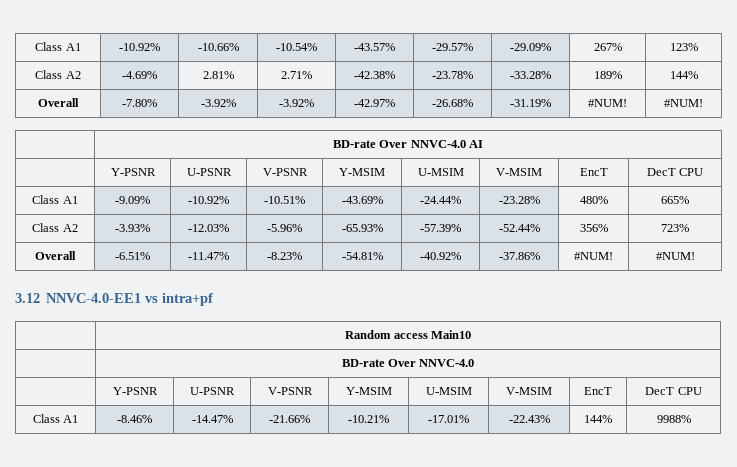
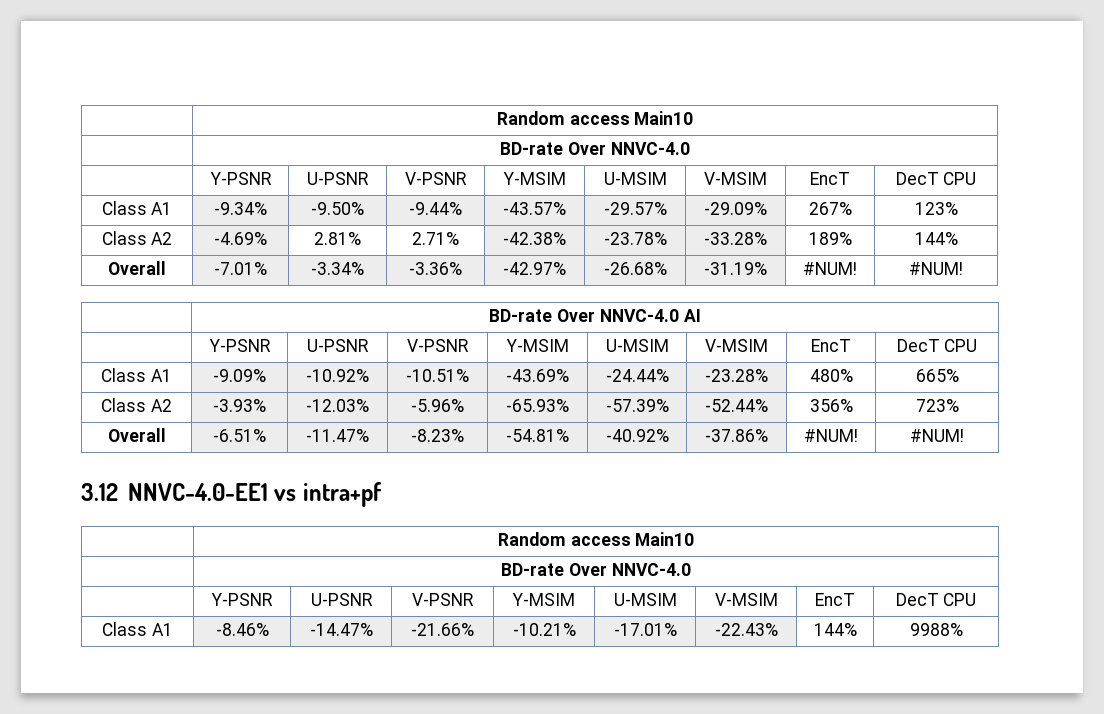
[35,42,81,51] [119,43,160,51] [197,43,239,51] [276,43,317,51] Class A1 | -10.92% | -10.66% | -10.54% -> [496,111,694,125] [500,142,690,155] [209,172,272,185] [307,172,369,185] [405,172,467,185] [502,172,566,185] [603,172,667,185] [704,172,767,185] [810,172,850,185] [895,172,977,185] [101,201,173,215] [214,202,267,215] [311,202,364,215] [409,202,462,215] | Random access Main10 // | BD-rate Over NNVC-4.0 // | Y-PSNR | U-PSNR | V-PSNR | Y-MSIM | U-MSIM | V-MSIM | EncT | DecT CPU // Class A1 | -9.34% | -9.50% | -9.44%
[122,99,157,107] [200,99,236,107] [279,99,314,107] -7.80% | -3.92% | -3.92% -> [214,262,267,275] [311,262,364,275] [409,262,462,275] -7.01% | -3.34% | -3.36%

